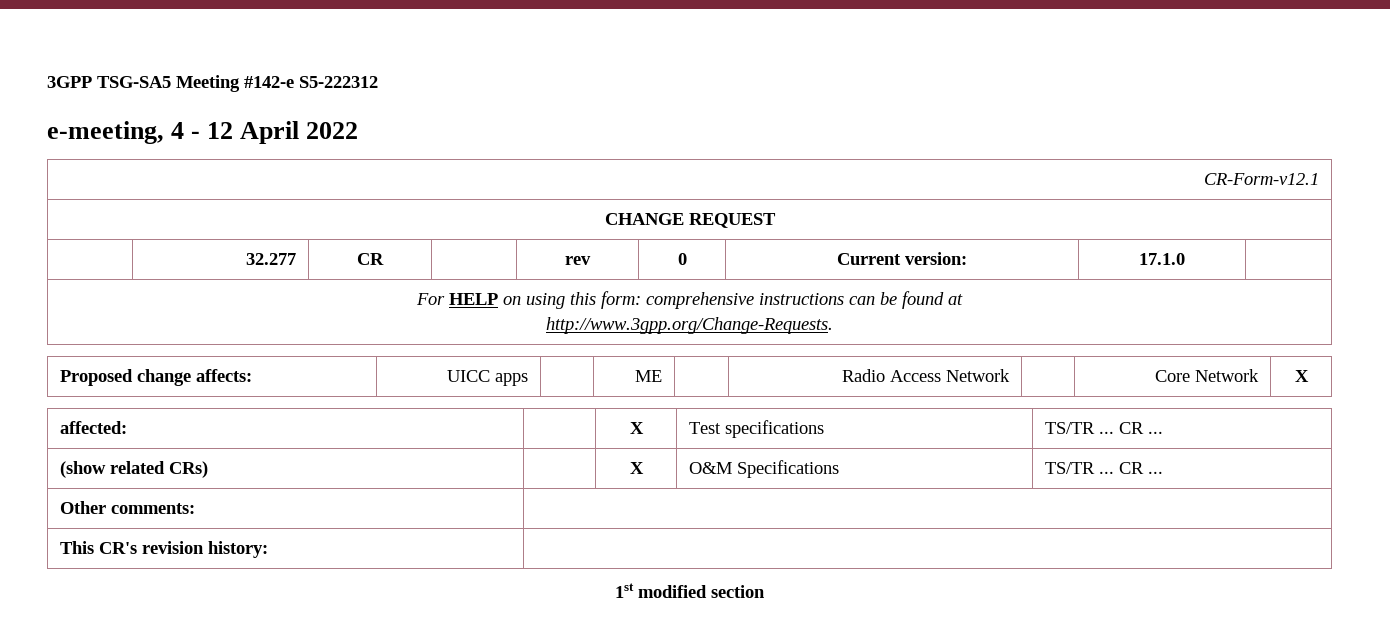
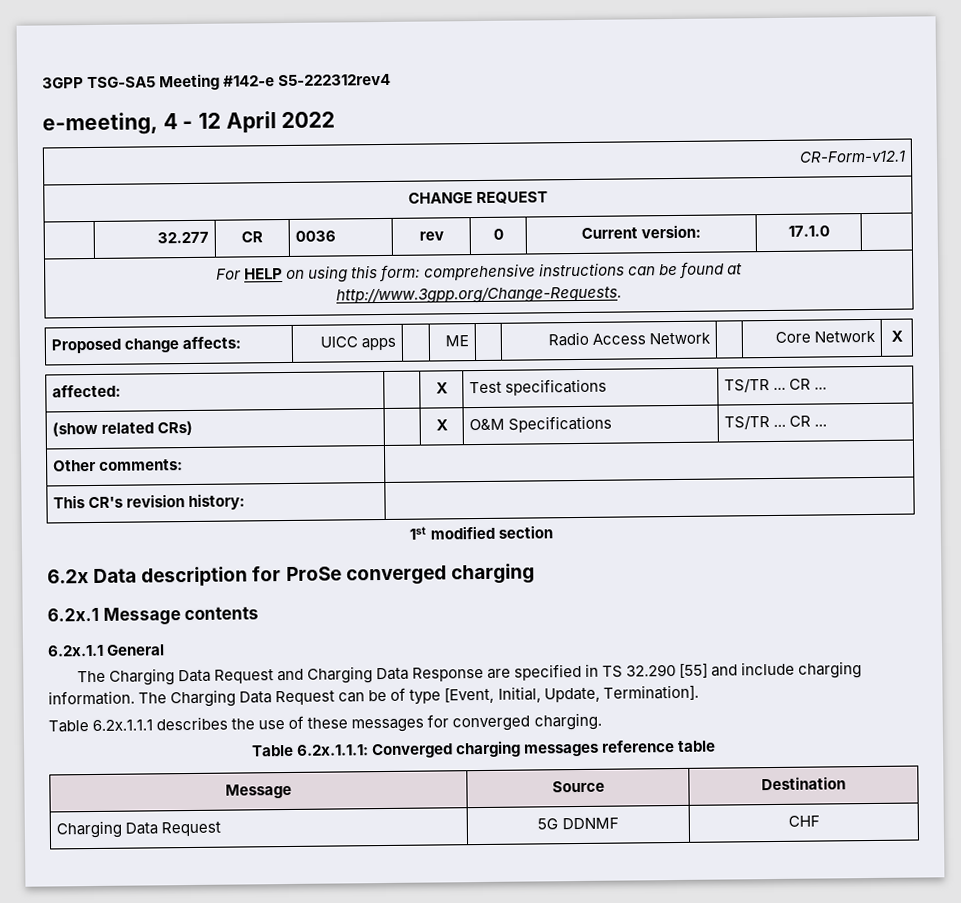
[299,76,378,88] S5-222312 -> [278,73,392,87] S5-222312rev4
(384, 259) none -> [295,230,337,242] 0036
(765, 591) none -> [47,563,535,587] [47,606,260,625] [47,644,166,657] [76,661,863,686] [48,684,699,708] [48,712,602,733] [251,740,717,759] [225,783,292,799] [551,780,605,793] [761,776,846,791] [56,820,222,839] [537,817,619,830] [787,815,820,827] // 6.2x Data description for ProSe converged charging // 6.2x.1 Message contents // 6.2x.1.1 General // The Charging Data Request and Charging Data Response are specified in TS 32.290 [55] and include charging information. The Charging Data Request can be of type [Event, Initial, Update, Termination]. // Table 6.2x.1.1.1 describes the use of these messages for converged charging. // Table 6.2x.1.1.1: Converged charging messages reference table // Message | Source | Destination // Charging Data Request | 5G DDNMF | CHF

